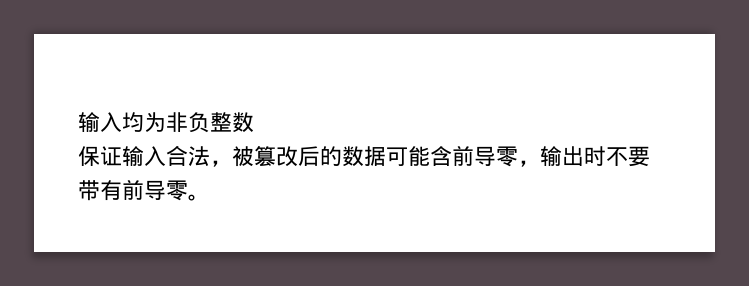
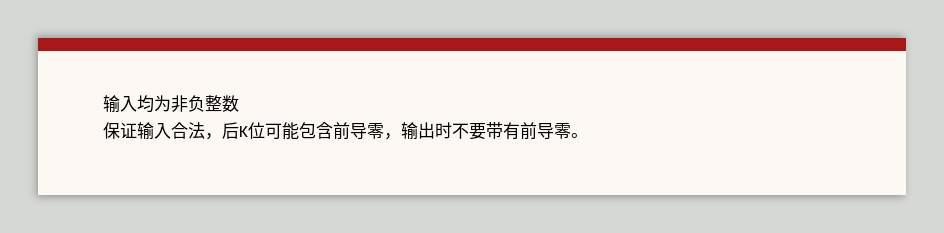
[232,146,430,167] 被篡改后的数据可能 -> [222,122,316,140] 后K位可能包

